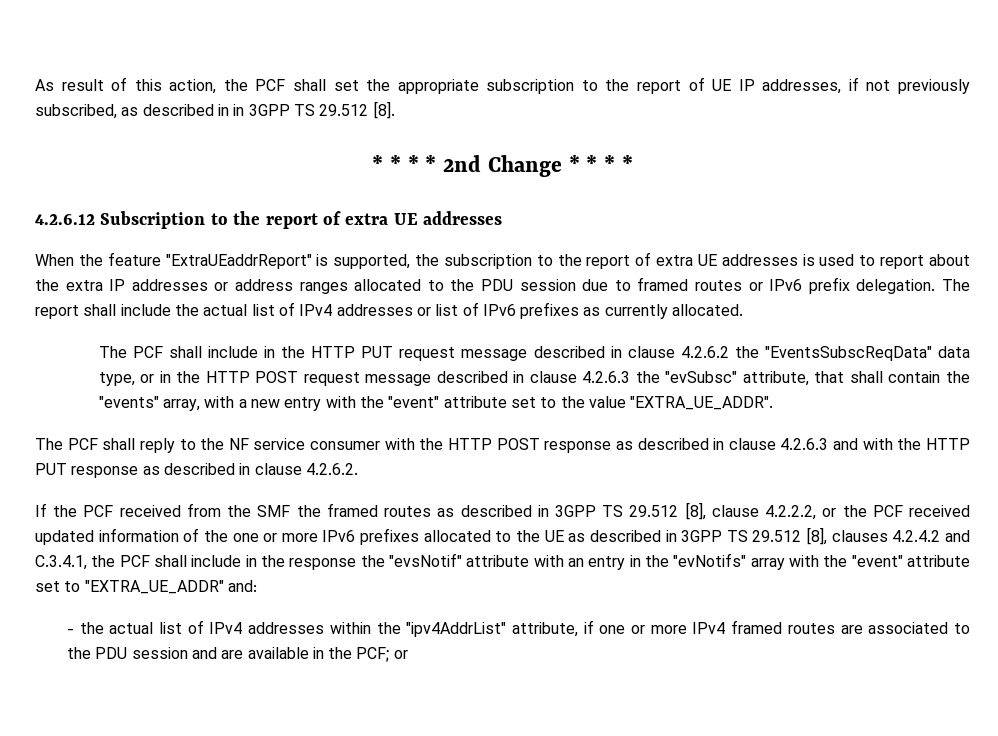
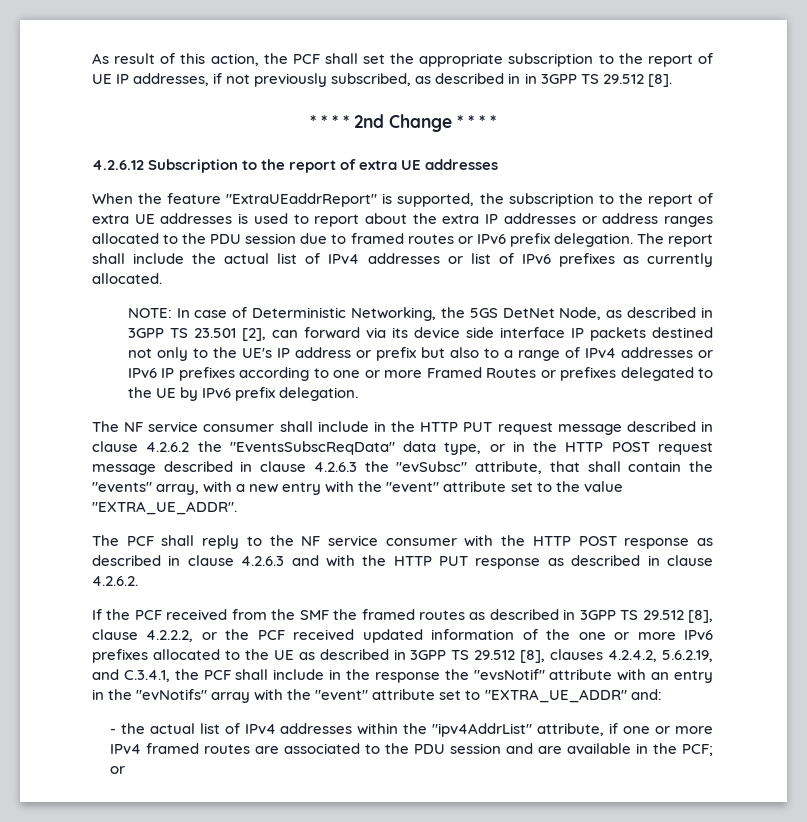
[98,346,163,358] The PCF -> [127,307,713,321] [127,327,714,341] [127,347,713,361] [127,367,713,381] [127,387,358,401] [92,421,275,432] NOTE: In case of Deterministic Networking, the 5GS DetNet Node, as described in 3GPP TS 23.501 [2], can forward via its device side interface IP packets destined not only to the UE's IP address or prefix but also to a range of IPv4 addresses or IPv6 IP prefixes according to one or more Framed Routes or prefixes delegated to the UE by IPv6 prefix delegation. // The NF service consumer
[892,530,941,542] 4.2.4.2 -> [608,650,714,662] 4.2.4.2, 5.6.2.19,

